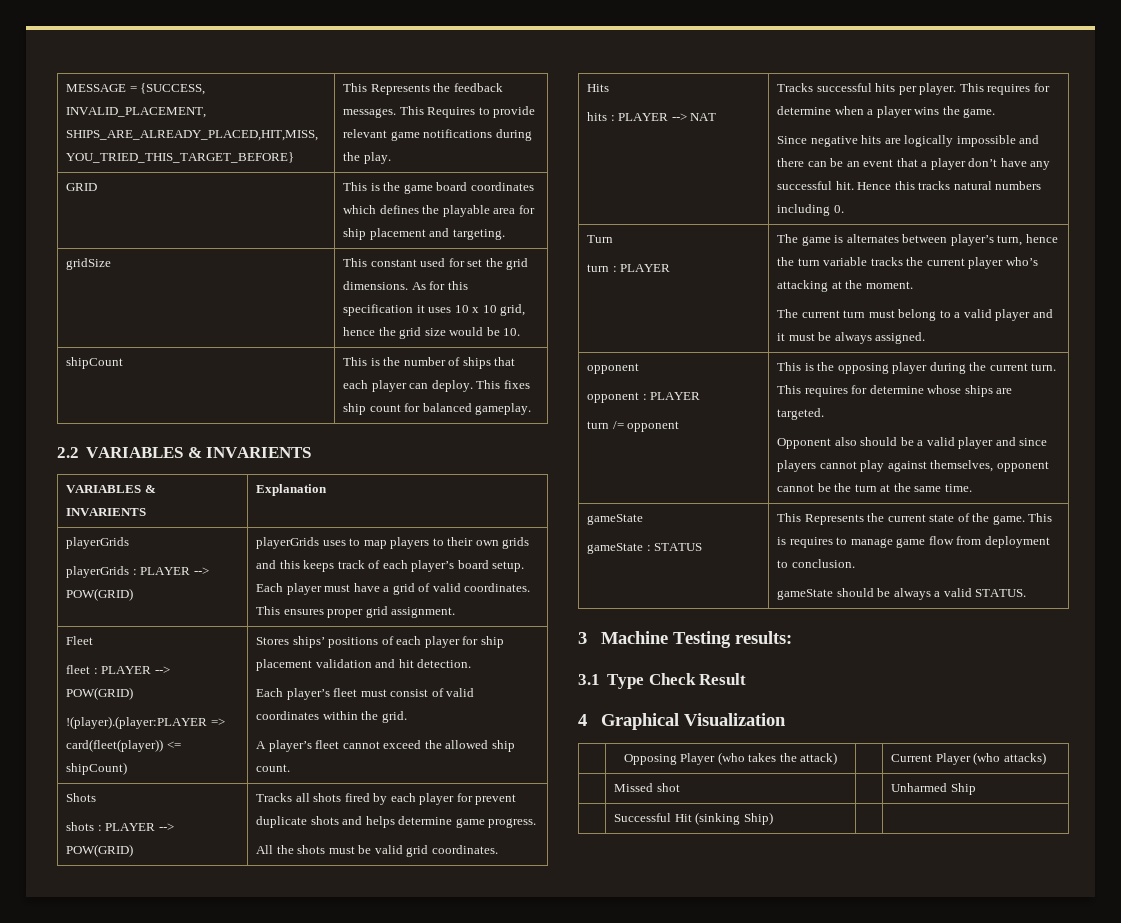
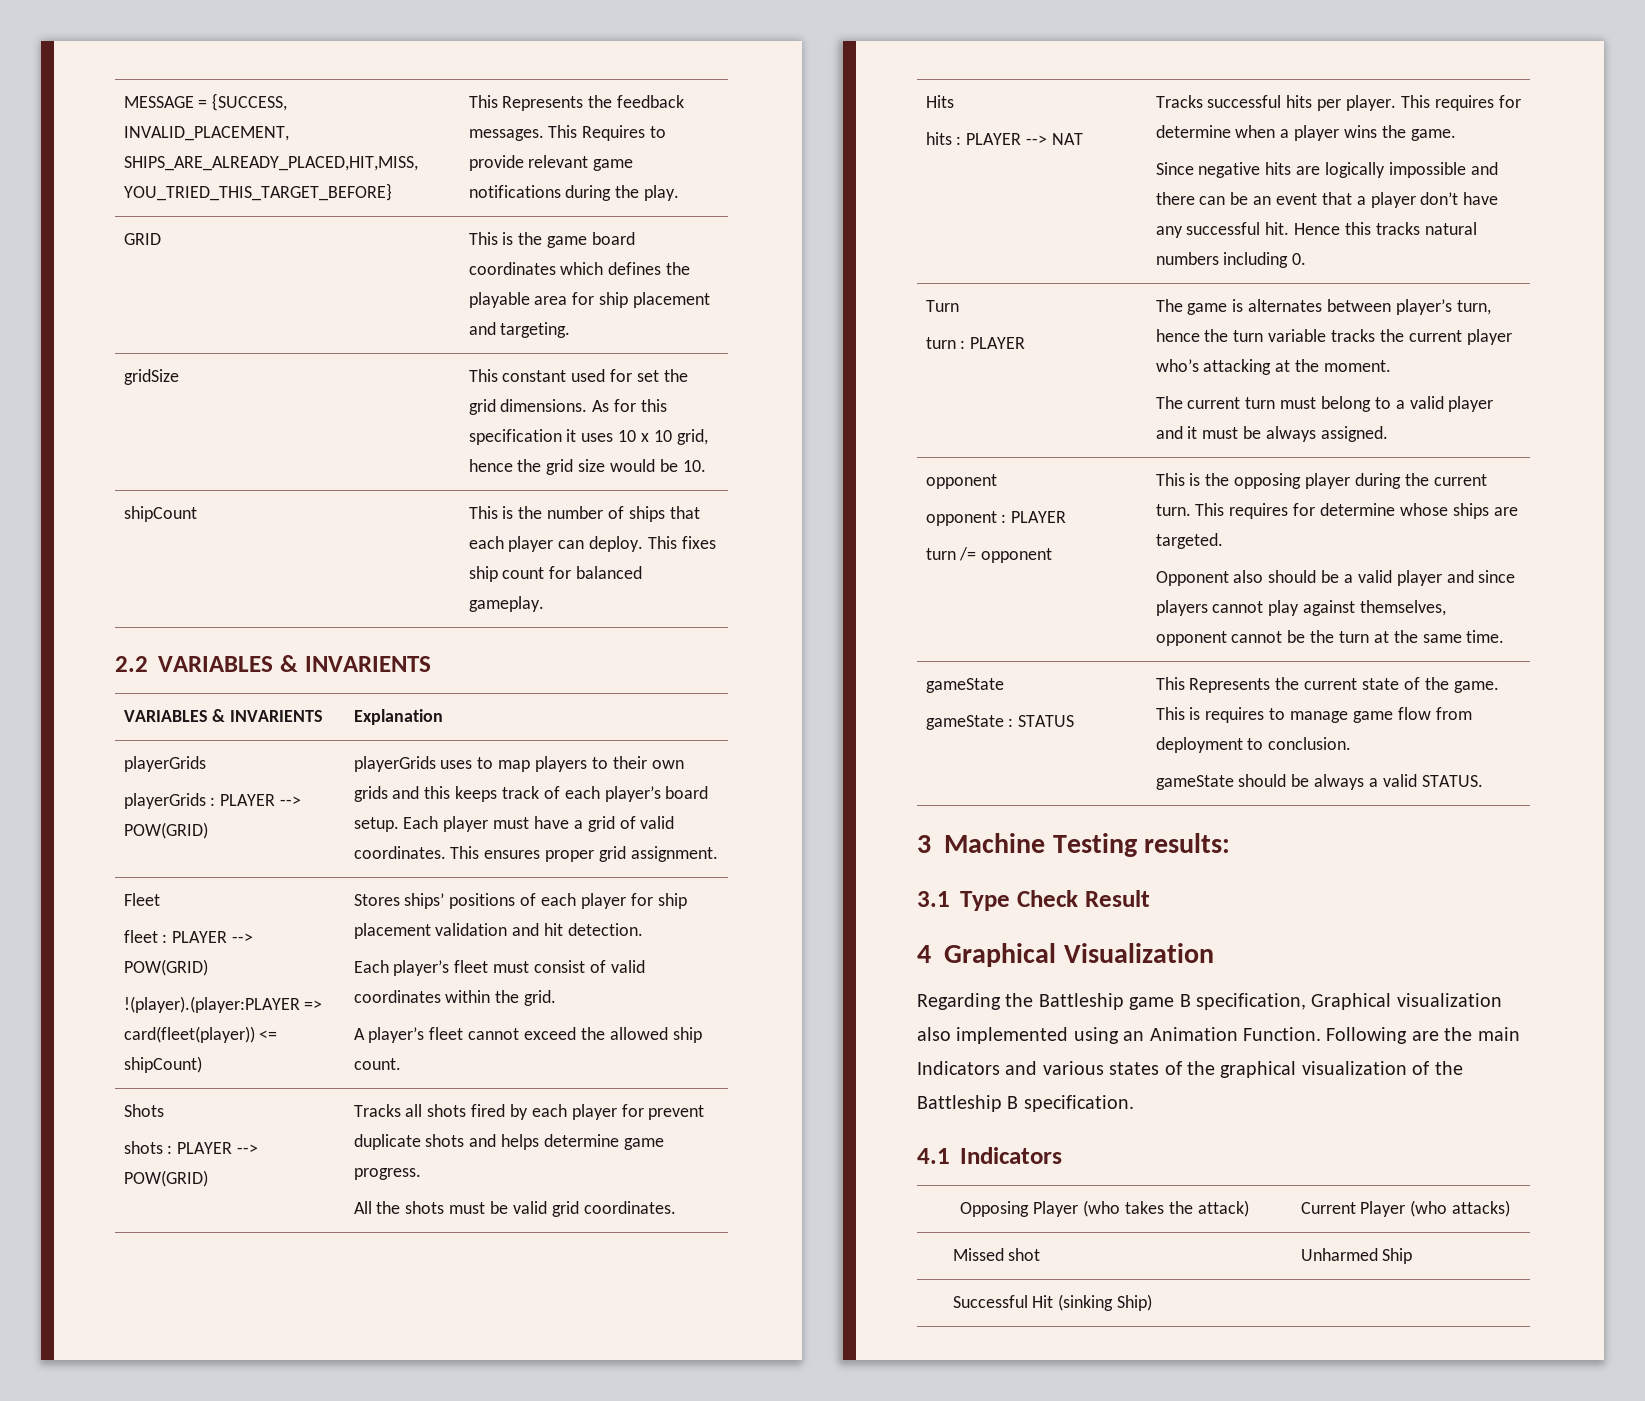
(787, 719) none -> [917,993,1502,1010] [917,1027,1520,1044] [917,1061,1463,1078] [917,1095,1134,1112] [917,1147,1062,1164] // Regarding the Battleship game B specification, Graphical visualization also implemented using an Animation Function. Following are the main Indicators and various states of the graphical visualization of the Battleship B specification. // 4.1 Indicators

